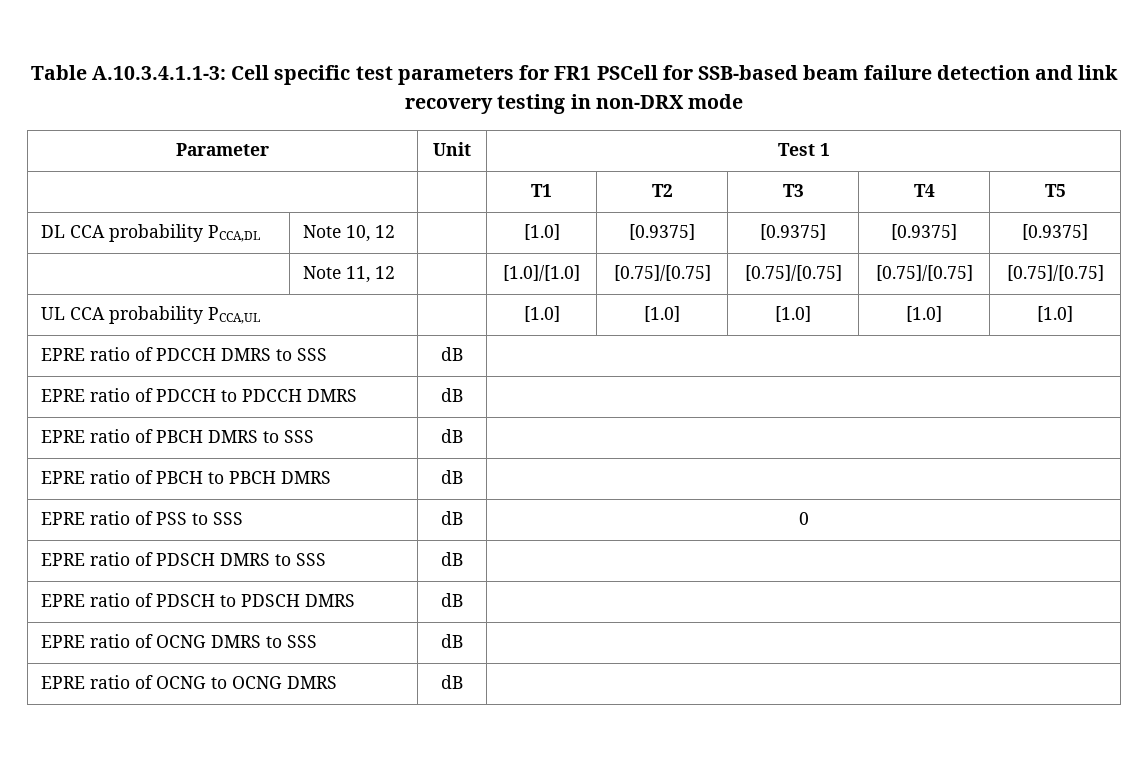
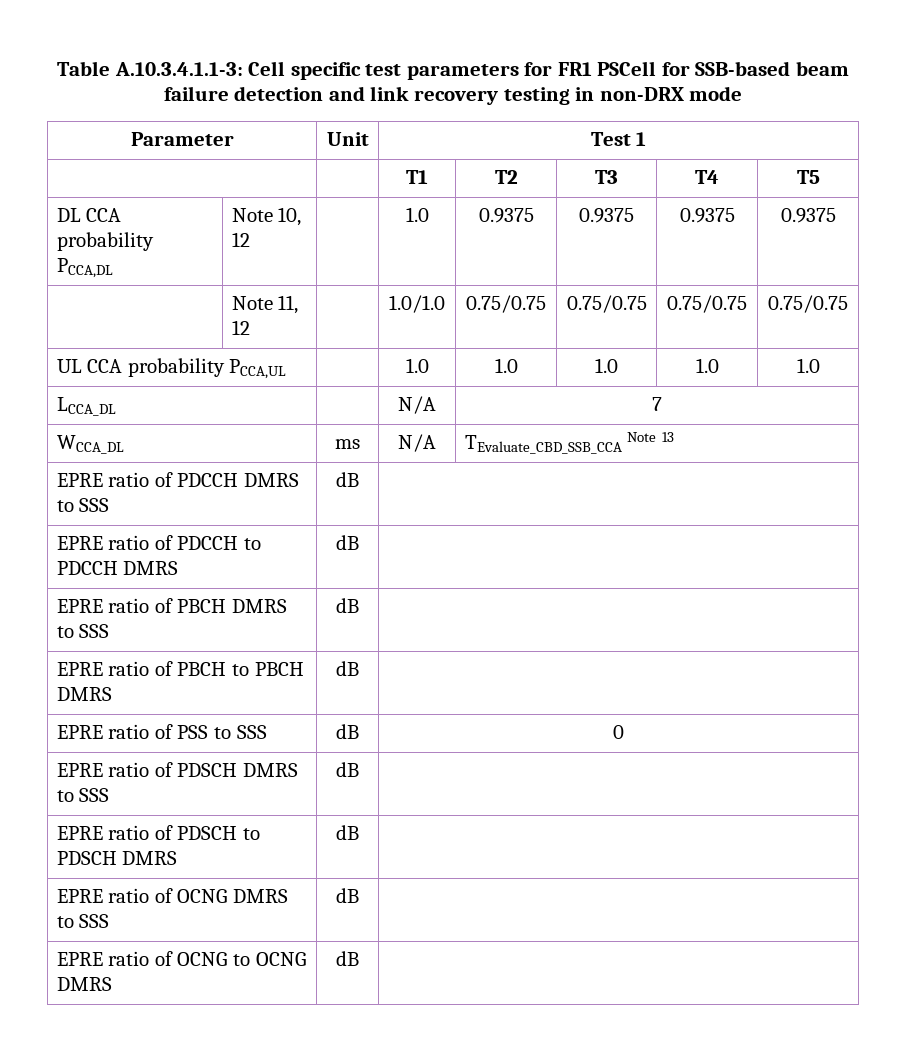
[523,224,560,240] [629,224,695,240] [760,224,826,240] [891,224,957,240] [1022,224,1088,240] [302,266,395,283] [503,265,580,281] [613,265,711,281] [744,265,842,281] [875,265,973,281] [1006,265,1104,281] [40,306,260,324] [523,306,560,322] [644,306,680,322] [775,306,811,322] [906,306,942,322] [1037,306,1073,322] [1.0] | [0.9375] | [0.9375] | [0.9375] | [0.9375] // | Note 11, 12 | | [1.0]/[1.0] | [0.75]/[0.75] | [0.75]/[0.75] | [0.75]/[0.75] | [0.75]/[0.75] // UL CCA probability PCCA,UL | | [1.0] | [1.0] | [1.0] | [1.0] | [1.0] -> [405,207,429,222] [478,208,534,223] [579,208,634,223] [679,208,735,223] [780,208,836,223] [231,295,299,314] [231,320,250,335] [389,295,445,313] [466,295,546,313] [566,295,647,313] [667,295,747,313] [768,295,848,313] [56,358,287,379] [405,358,429,373] [494,358,518,373] [595,358,618,373] [695,358,719,373] [796,358,820,373] [56,397,116,416] [398,396,436,414] [652,397,662,411] [56,435,124,454] [335,439,360,449] [398,434,436,452] [464,432,674,454] 1.0 | 0.9375 | 0.9375 | 0.9375 | 0.9375 // | Note 11, 12 | | 1.0/1.0 | 0.75/0.75 | 0.75/0.75 | 0.75/0.75 | 0.75/0.75 // UL CCA probability PCCA,UL | | 1.0 | 1.0 | 1.0 | 1.0 | 1.0 // LCCA_DL | | N/A | 7 // WCCA_DL | ms | N/A | TEvaluate_CBD_SSB_CCA Note 13

